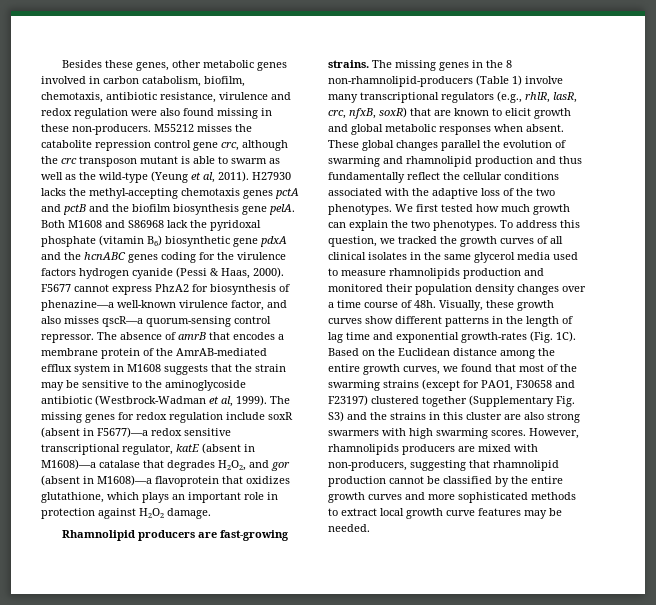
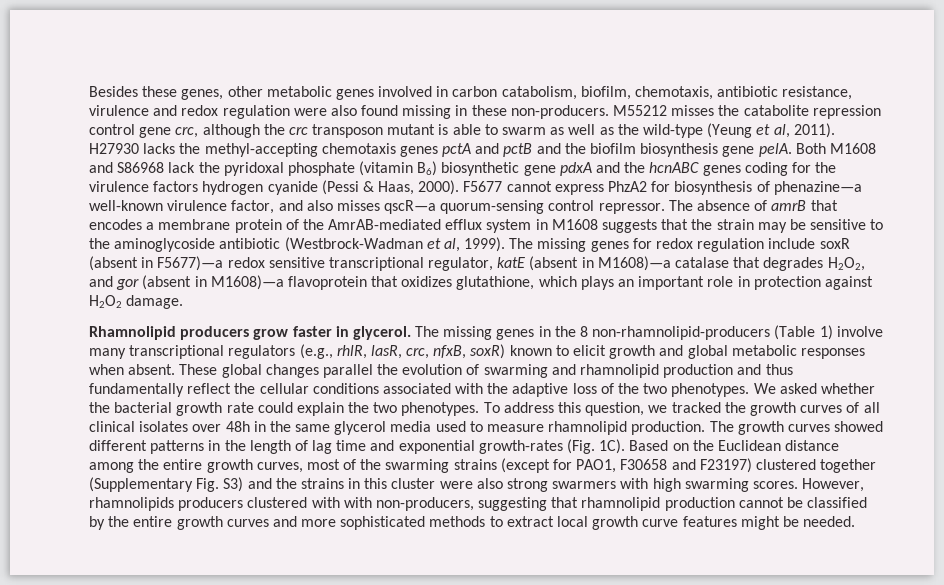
[198,530,290,541] [328,60,369,68] are fast-growing strains. -> [253,326,411,340] grow faster in glycerol.
[410,108,451,116] that are -> (506, 351) none
[416,204,570,215] [328,222,346,228] first tested how much growth can -> [779,383,875,394] [89,402,293,416] asked whether the bacterial growth rate could
(407, 256) none -> [192,421,250,432] over 48h
[389,268,544,279] [328,284,586,295] [328,300,554,311] [328,316,393,324] rhamnolipids production and monitored their population density changes over a time course of 48h. Visually, these growth curves show -> [548,421,884,435] rhamnolipid production. The growth curves showed
[443,364,516,372] we found that -> (303, 467) none
[504,414,521,420] are -> [439,481,473,489] were
[458,444,511,452] are mixed -> [247,497,340,508] clustered with
[524,510,547,519] may -> [740,516,780,530] might

